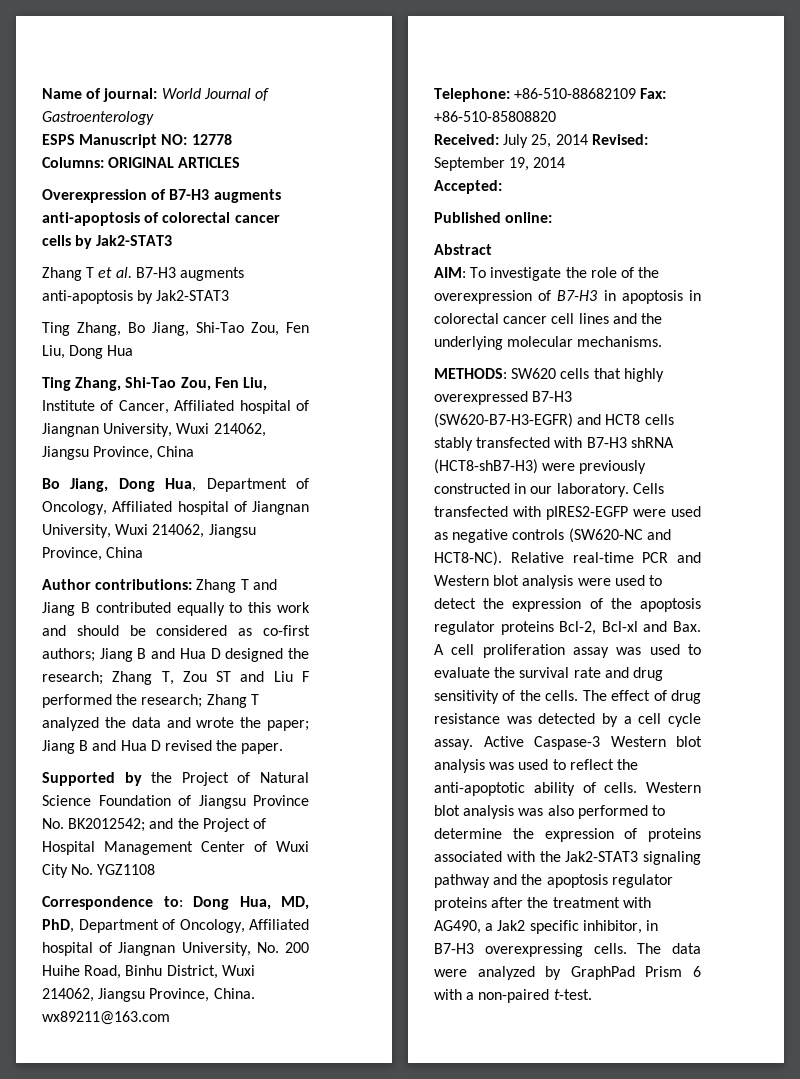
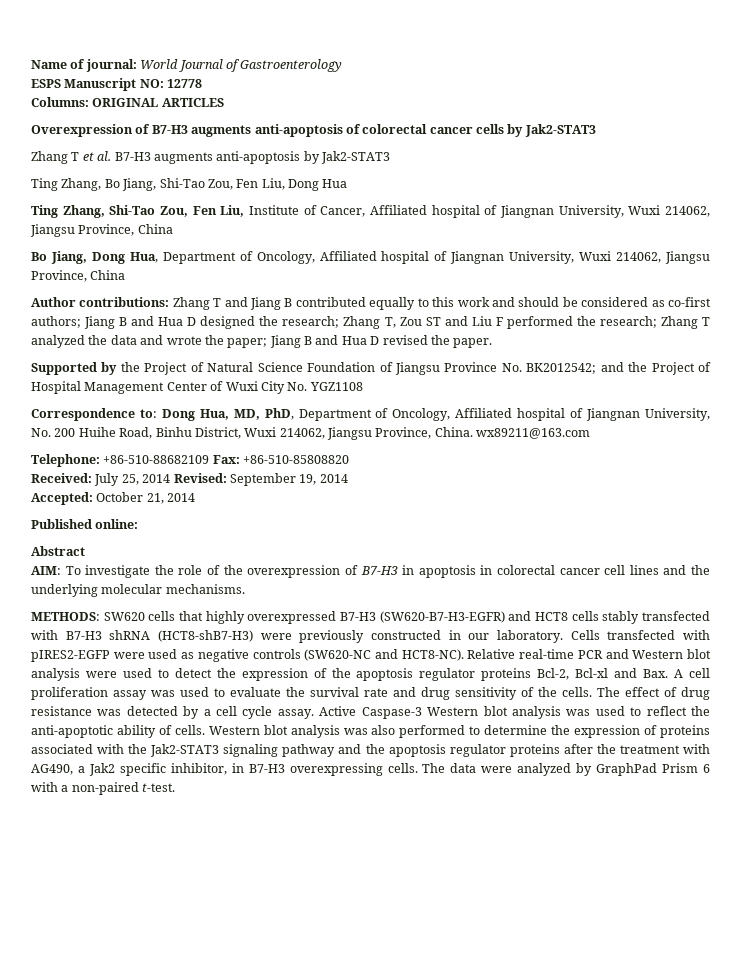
(502, 187) none -> [96,492,196,504] October 21, 2014

